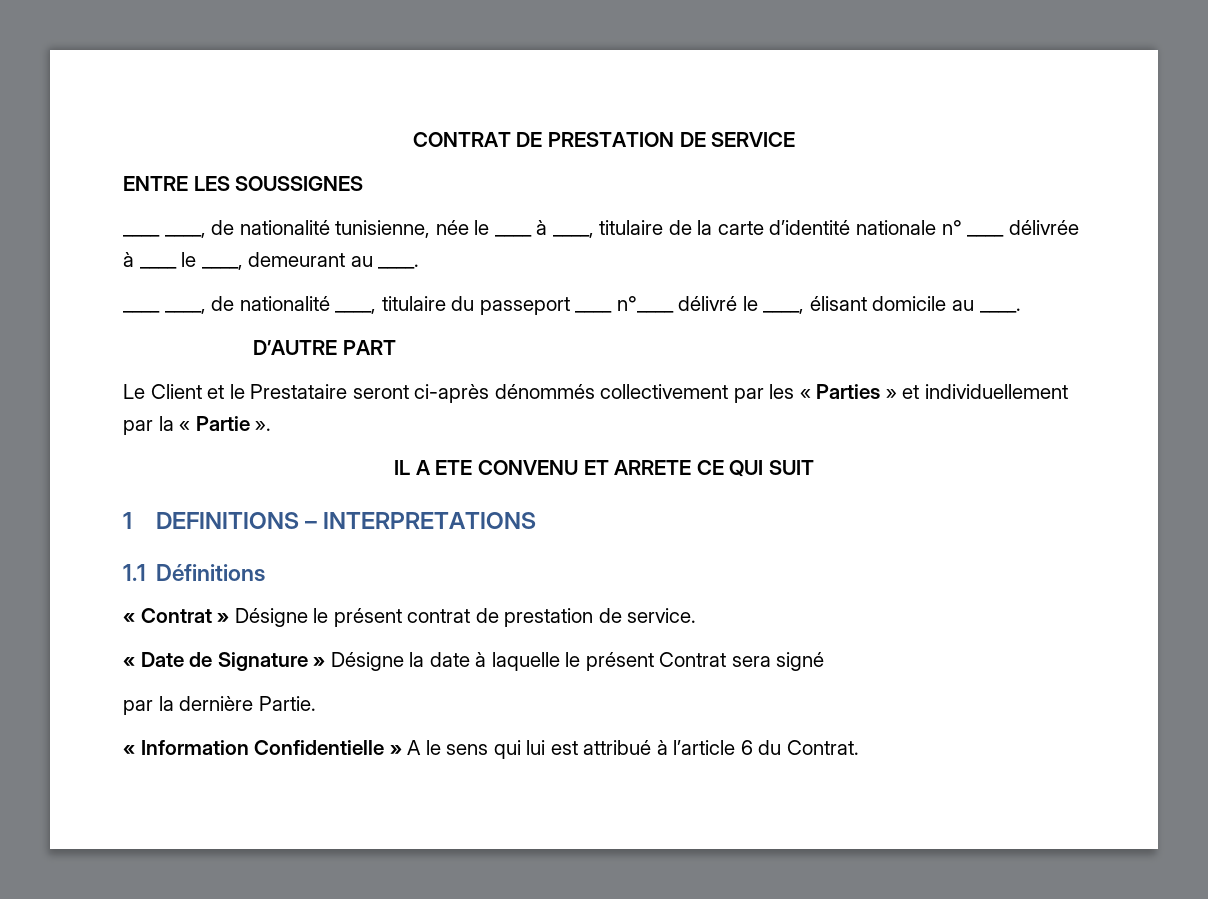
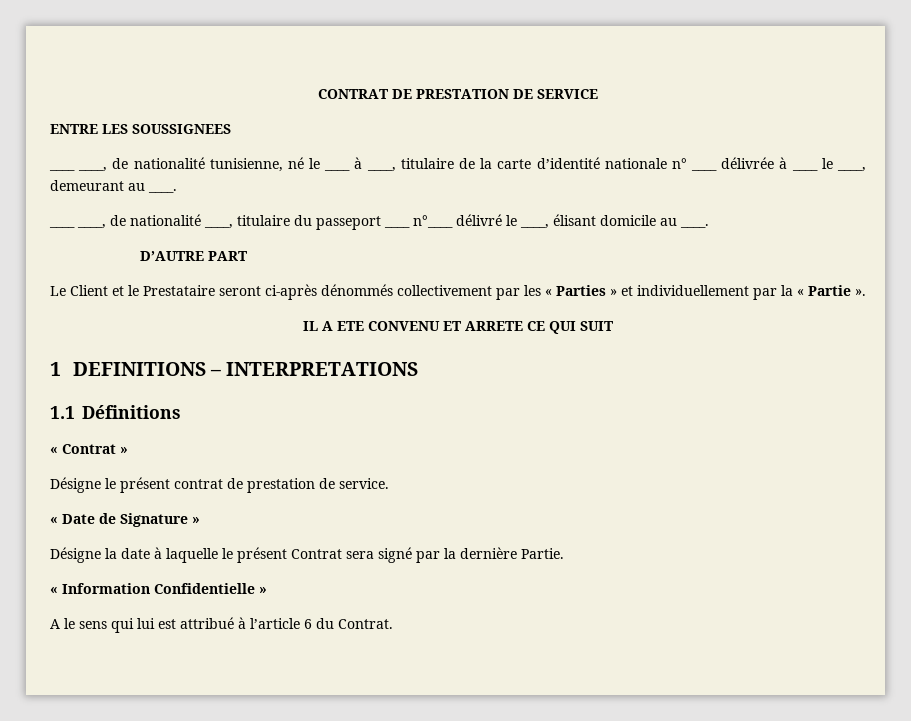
[235,176,364,191] SOUSSIGNES -> [132,124,231,134] SOUSSIGNEES
[435,220,469,235] née -> [287,157,304,169] né
(230, 618) none -> (128, 450) //
(326, 662) none -> (200, 520) //
(825, 661) // -> (412, 555) none
(402, 750) none -> (267, 590) //

